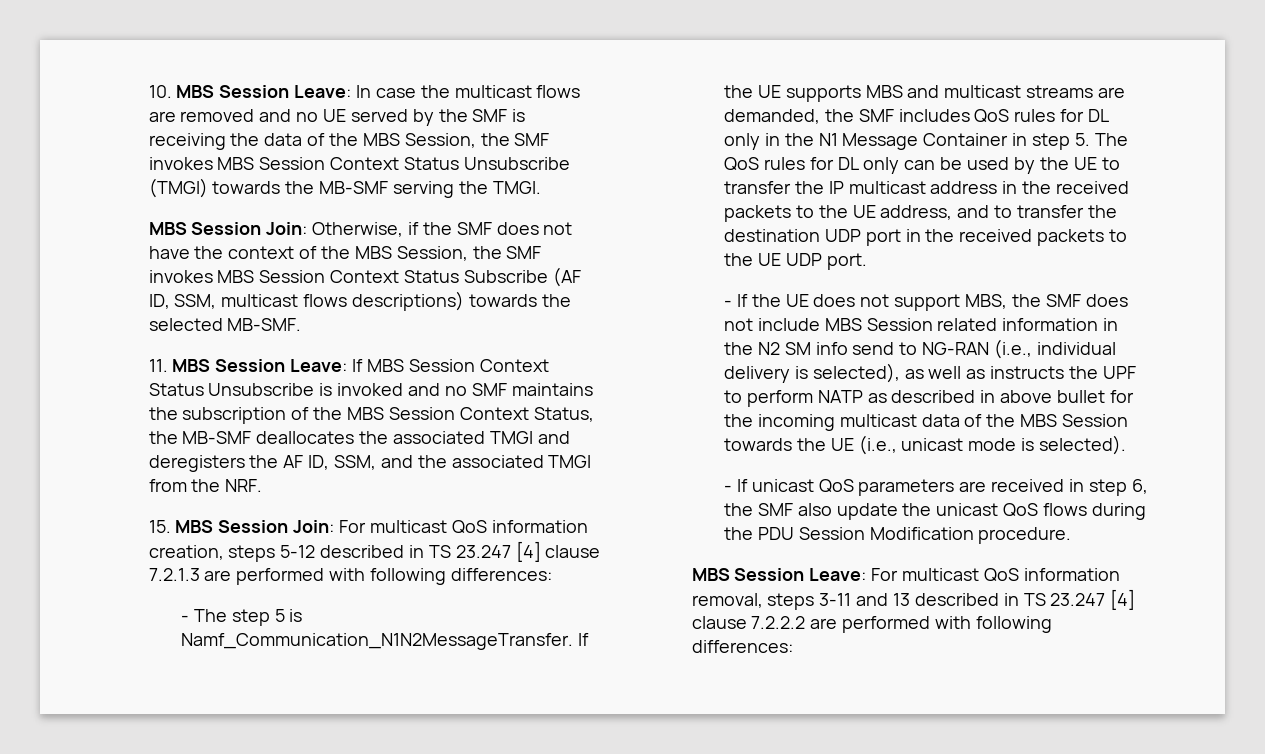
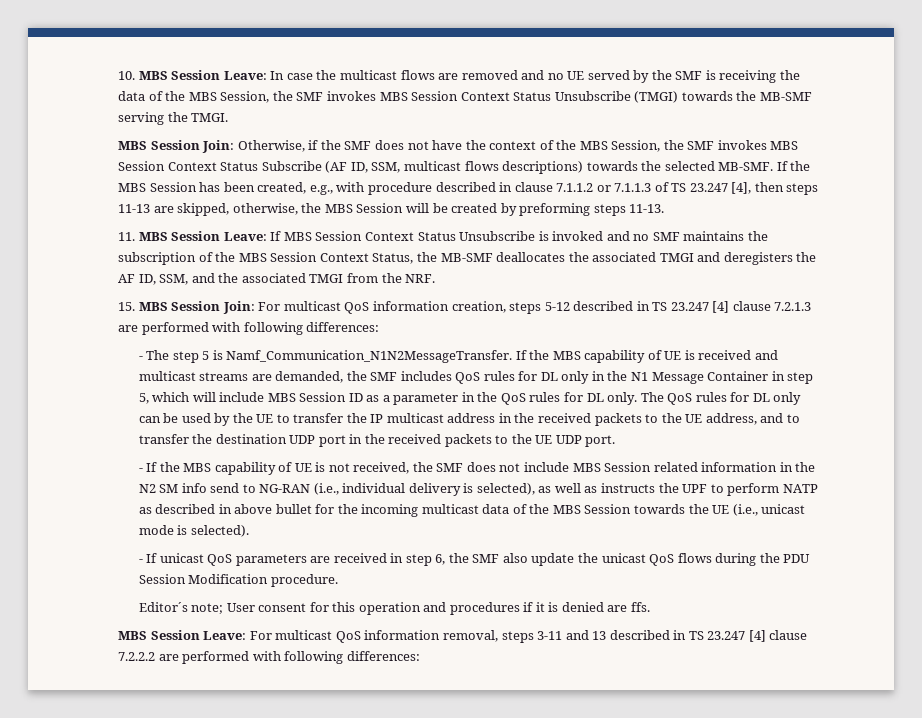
(302, 324) none -> [776,161,811,171] [118,182,819,195] [118,203,665,216] If the MBS Session has been created, e.g., with procedure described in clause 7.1.1.2 or 7.1.1.3 of TS 23.247 [4], then steps 11-13 are skipped, otherwise, the MBS Session will be created by preforming steps 11-13.
[757,85,903,102] UE supports MBS -> [552,350,752,363] MBS capability of UE is received
[1074,133,1090,146] 5. -> [138,392,638,405] 5, which will include MBS Session ID as a parameter in the QoS rules for DL only.
[785,294,1008,311] UE does not support MBS, -> [183,462,410,475] MBS capability of UE is not received,
(1072, 535) none -> [138,602,650,615] // Editor´s note; User consent for this operation and procedures if it is denied are ffs.

